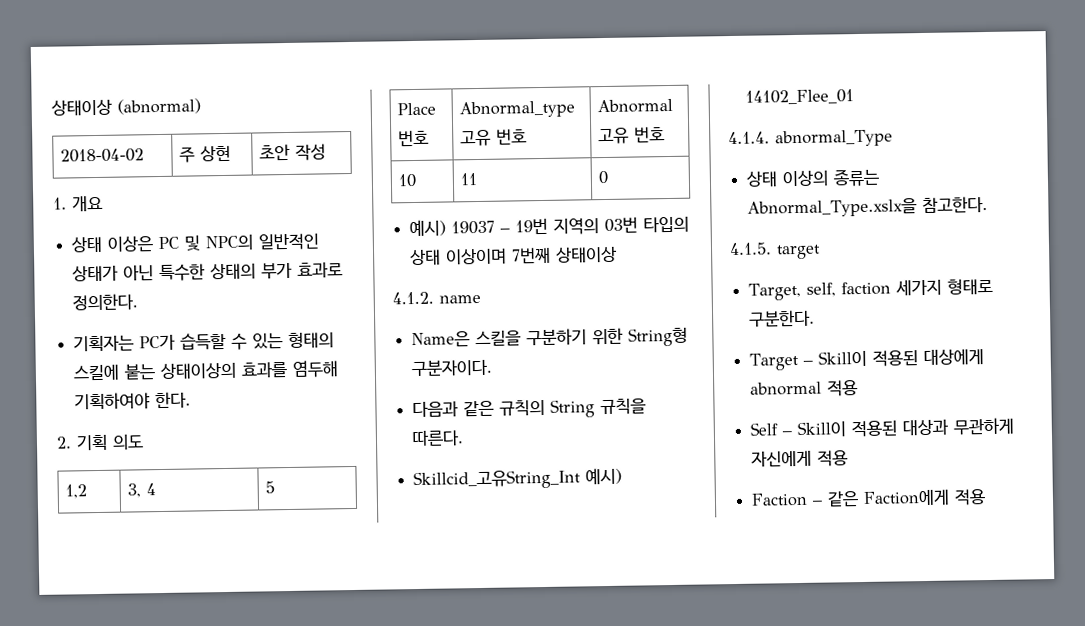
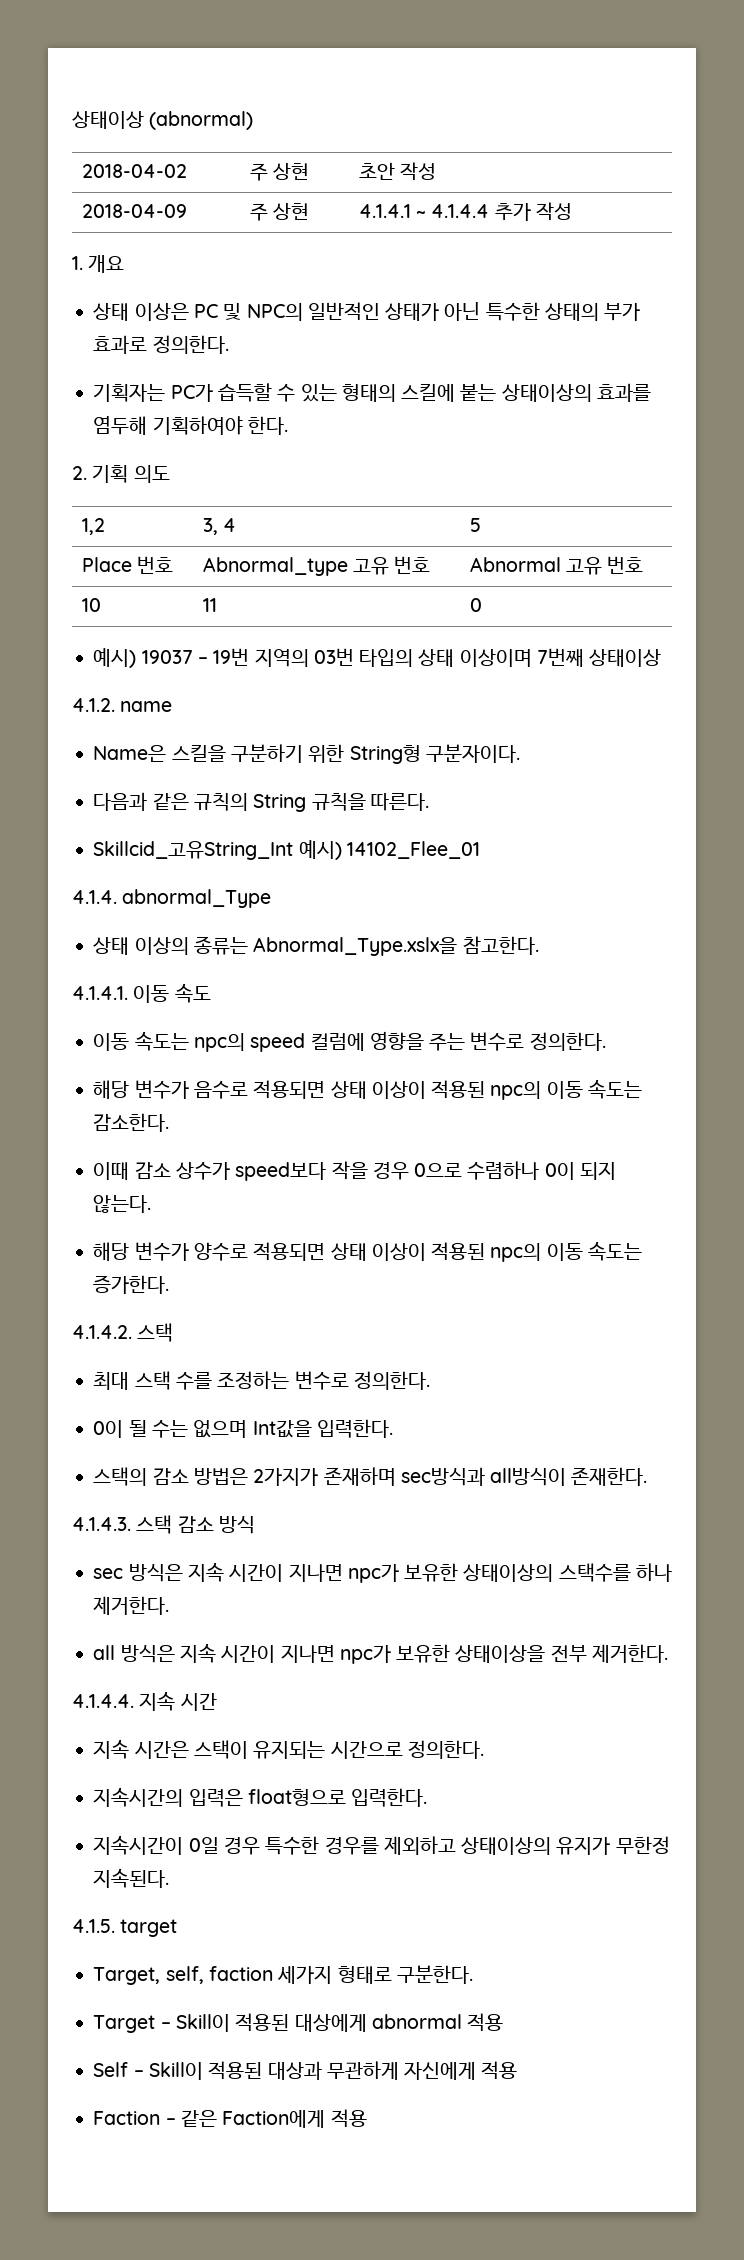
(326, 152) none -> [81,204,187,218] [249,203,310,221] [358,202,573,221] // 2018-04-09 | 주 상현 | 4.1.4.1 ~ 4.1.4.4 추가 작성
(989, 204) none -> [72,983,211,1003] [93,1031,606,1052] [93,1079,642,1100] [93,1113,170,1132] [93,1161,616,1181] [93,1195,152,1213] [93,1241,642,1262] [93,1275,170,1294] [72,1323,174,1342] [93,1371,430,1390] [93,1419,393,1438] [93,1467,648,1486] [72,1515,255,1534] [93,1562,672,1583] [93,1596,170,1615] [93,1643,668,1664] [72,1691,217,1711] [93,1739,484,1759] [93,1787,428,1807] [93,1835,670,1855] [93,1868,170,1888] // 4.1.4.1. 이동 속도 // 이동 속도는 npc의 speed 컬럼에 영향을 주는 변수로 정의한다. // 해당 변수가 음수로 적용되면 상태 이상이 적용된 npc의 이동 속도는 감소한다. // 이때 감소 상수가 speed보다 작을 경우 0으로 수렴하나 0이 되지 않는다. // 해당 변수가 양수로 적용되면 상태 이상이 적용된 npc의 이동 속도는 증가한다. // 4.1.4.2. 스택 // 최대 스택 수를 조정하는 변수로 정의한다. // 0이 될 수는 없으며 Int값을 입력한다. // 스택의 감소 방법은 2가지가 존재하며 sec방식과 all방식이 존재한다. // 4.1.4.3. 스택 감소 방식 // sec 방식은 지속 시간이 지나면 npc가 보유한 상태이상의 스택수를 하나 제거한다. // all 방식은 지속 시간이 지나면 npc가 보유한 상태이상을 전부 제거한다. // 4.1.4.4. 지속 시간 // 지속 시간은 스택이 유지되는 시간으로 정의한다. // 지속시간의 입력은 float형으로 입력한다. // 지속시간이 0일 경우 특수한 경우를 제외하고 상태이상의 유지가 무한정 지속된다.

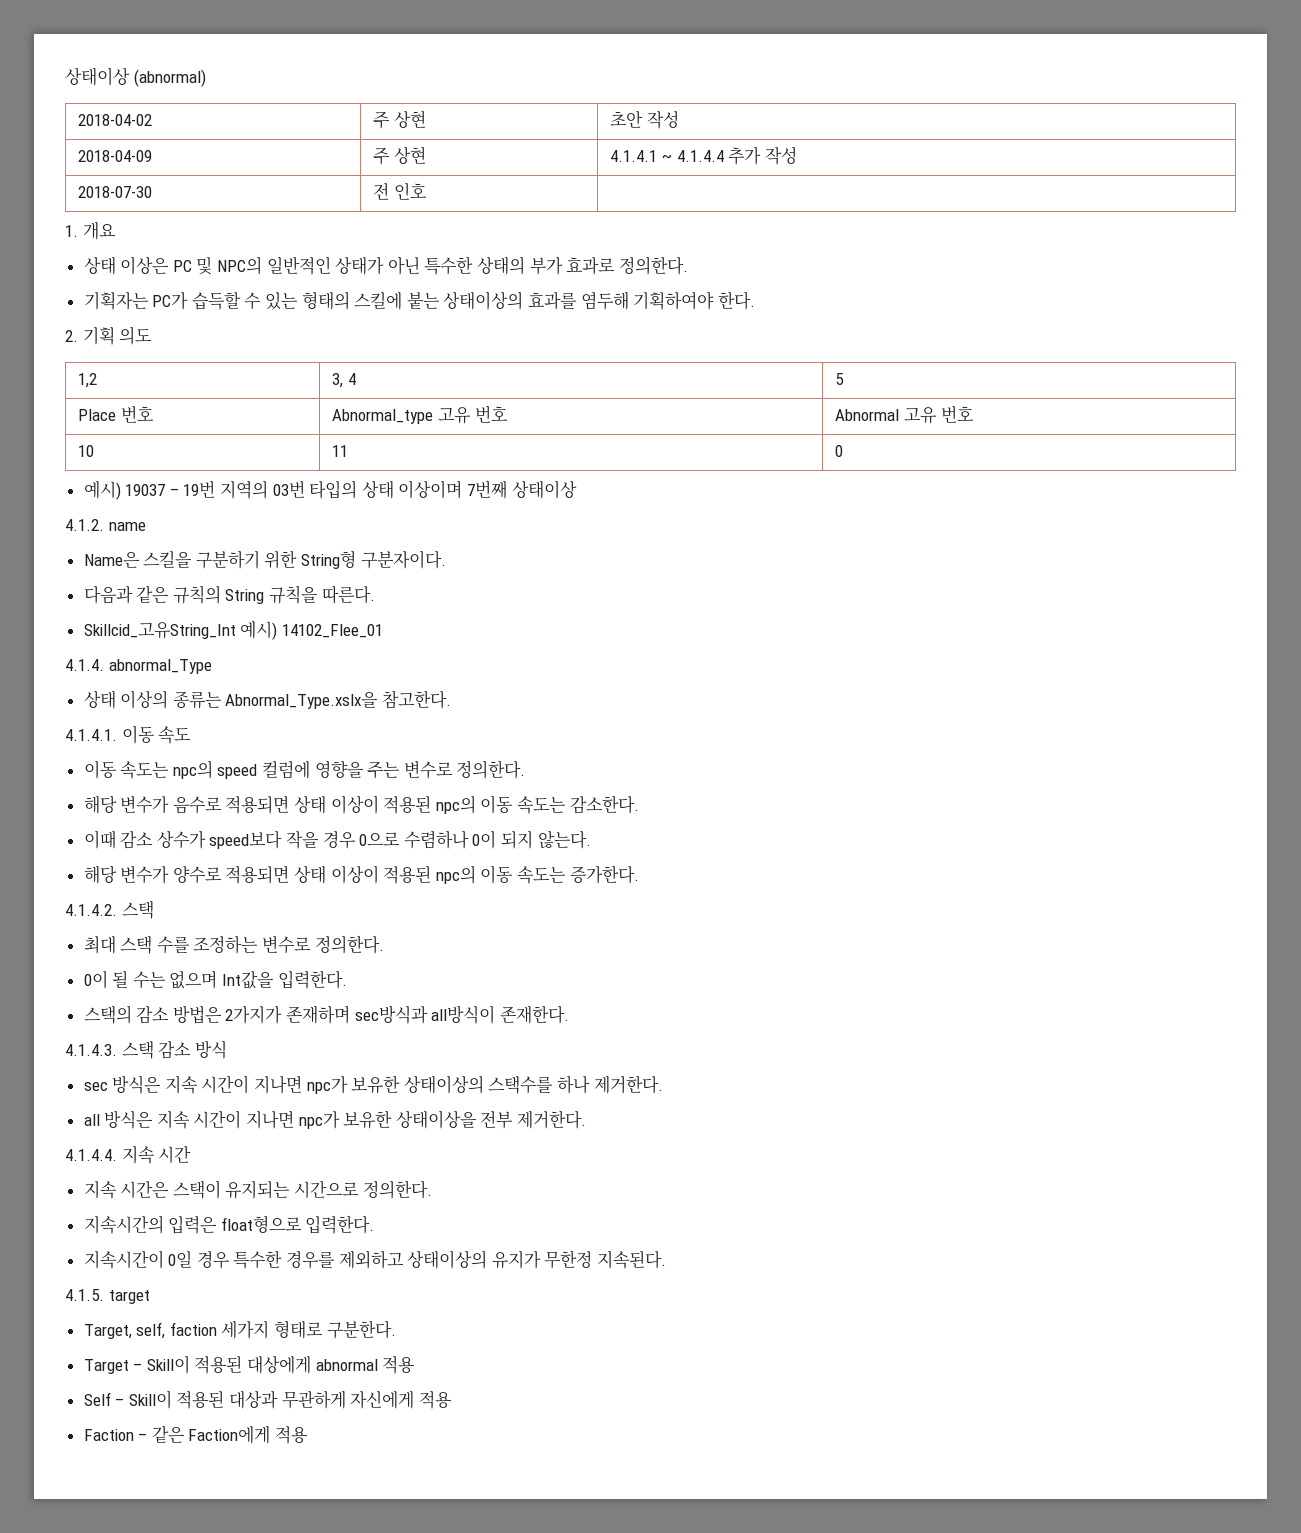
(573, 211) none -> [78,186,153,198] [373,182,427,200] // 2018-07-30 | 전 인호 |

